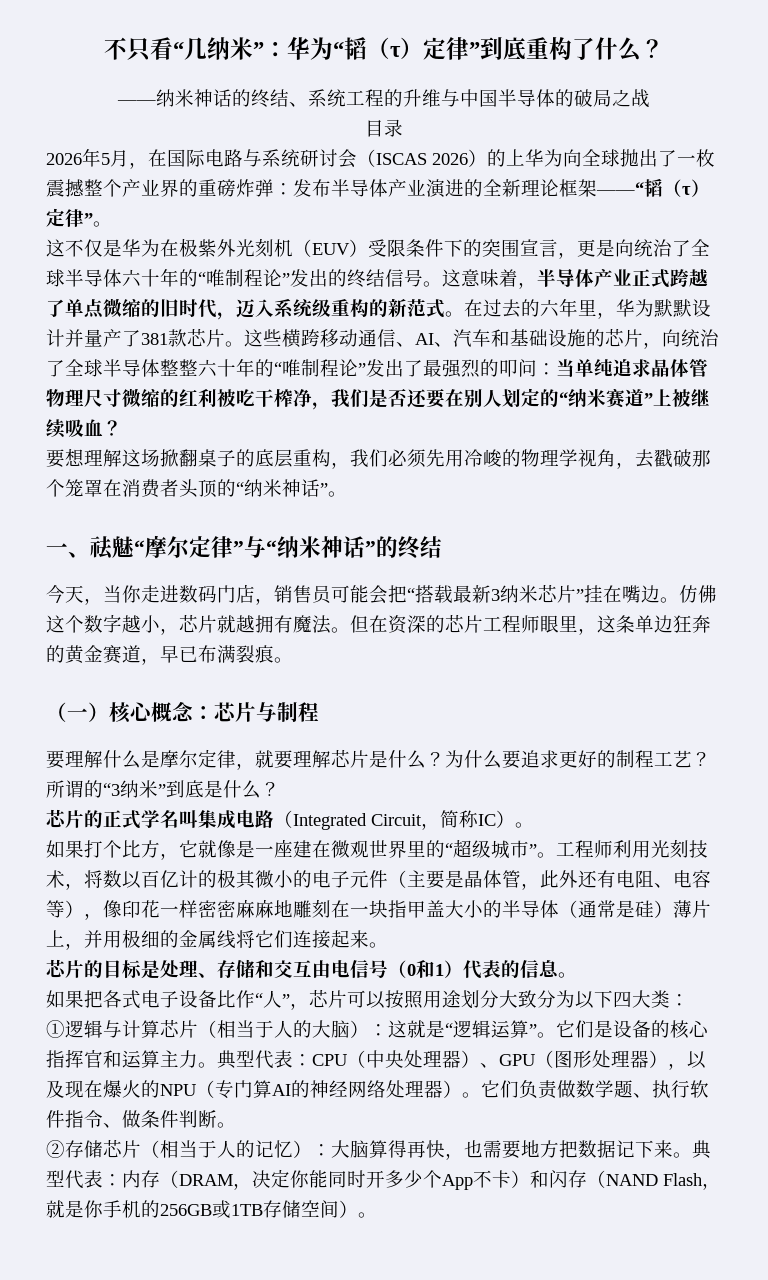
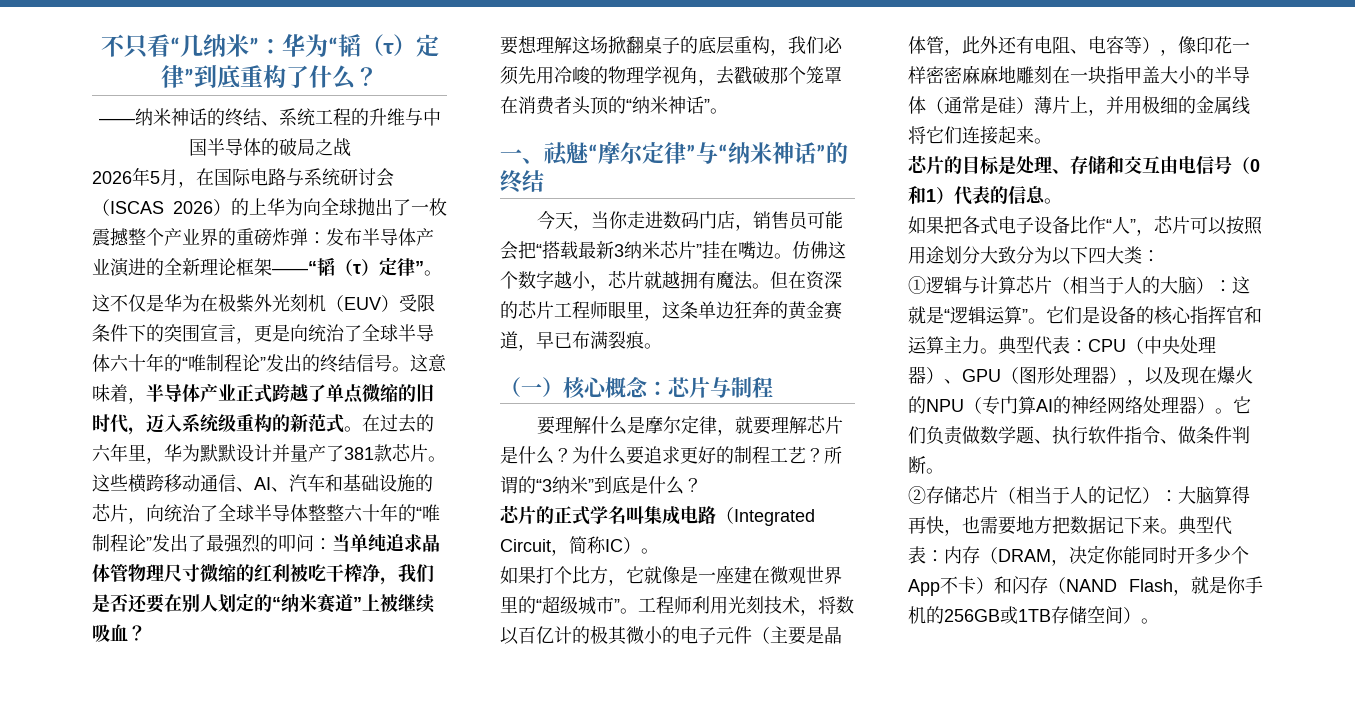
[365,119,403,137] // 目录 -> (351, 147) none

